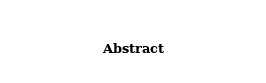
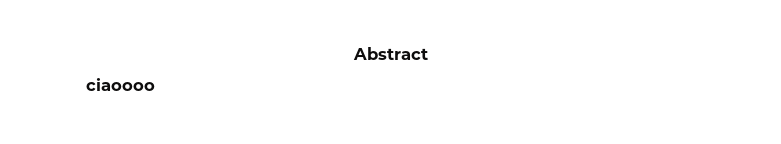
(164, 48) none -> [86,78,155,91] // ciaoooo

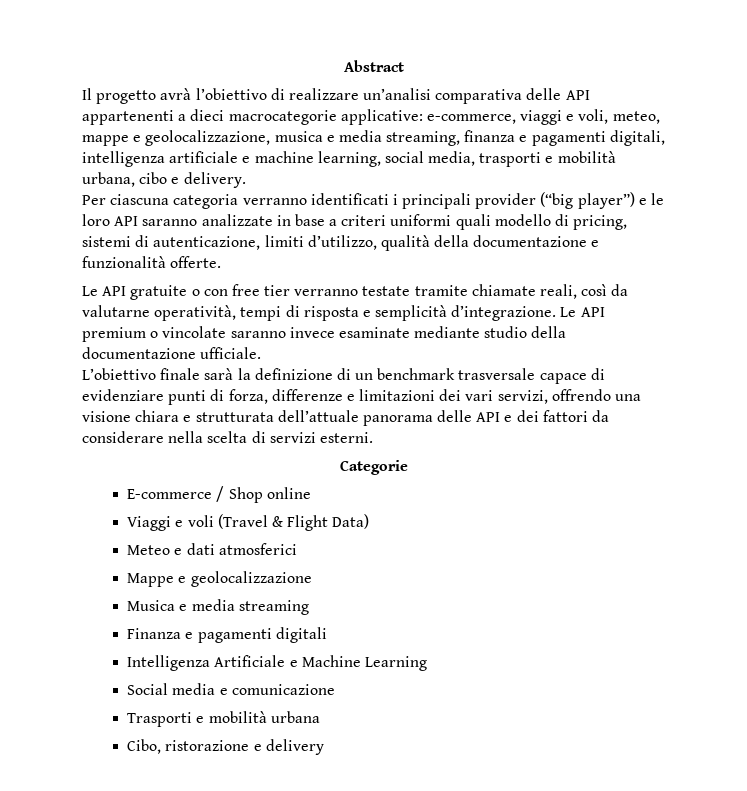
[86,78,155,91] ciaoooo -> [82,88,590,104] [82,109,660,125] [82,130,665,146] [82,151,616,167] [82,172,246,188] [82,192,665,209] [82,214,628,230] [82,235,600,251] [82,256,222,268] [82,284,629,300] [82,305,605,321] [82,326,567,342] [82,347,262,359] [82,368,605,384] [82,389,642,405] [82,410,610,426] [82,431,373,443] [339,460,408,475] [127,486,311,503] [127,514,370,531] [127,543,297,555] [127,571,312,587] [127,599,309,615] [127,627,327,643] [127,655,427,671] [127,683,335,695] [127,711,320,727] [127,739,324,755] Il progetto avrà l’obiettivo di realizzare un’analisi comparativa delle API appartenenti a dieci macrocategorie applicative: e-commerce, viaggi e voli, meteo, mappe e geolocalizzazione, musica e media streaming, finanza e pagamenti digitali, intelligenza artificiale e machine learning, social media, trasporti e mobilità urbana, cibo e delivery. // Per ciascuna categoria verranno identificati i principali provider (“big player”) e le loro API saranno analizzate in base a criteri uniformi quali modello di pricing, sistemi di autenticazione, limiti d’utilizzo, qualità della documentazione e funzionalità offerte. // Le API gratuite o con free tier verranno testate tramite chiamate reali, così da valutarne operatività, tempi di risposta e semplicità d’integrazione. Le API premium o vincolate saranno invece esaminate mediante studio della documentazione ufficiale. // L’obiettivo finale sarà la definizione di un benchmark trasversale capace di evidenziare punti di forza, differenze e limitazioni dei vari servizi, offrendo una visione chiara e strutturata dell’attuale panorama delle API e dei fattori da considerare nella scelta di servizi esterni. // Categorie // E-commerce / Shop online // Viaggi e voli (Travel & Flight Data) // Meteo e dati atmosferici // Mappe e geolocalizzazione // Musica e media streaming // Finanza e pagamenti digitali // Intelligenza Artificiale e Machine Learning // Social media e comunicazione // Trasporti e mobilità urbana // Cibo, ristorazione e delivery

